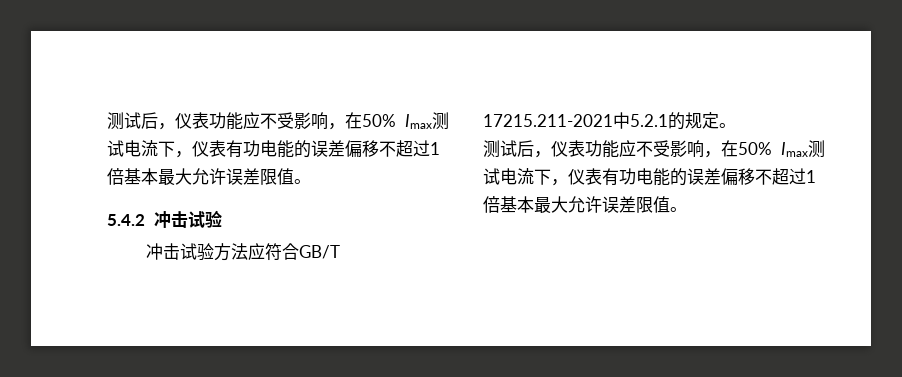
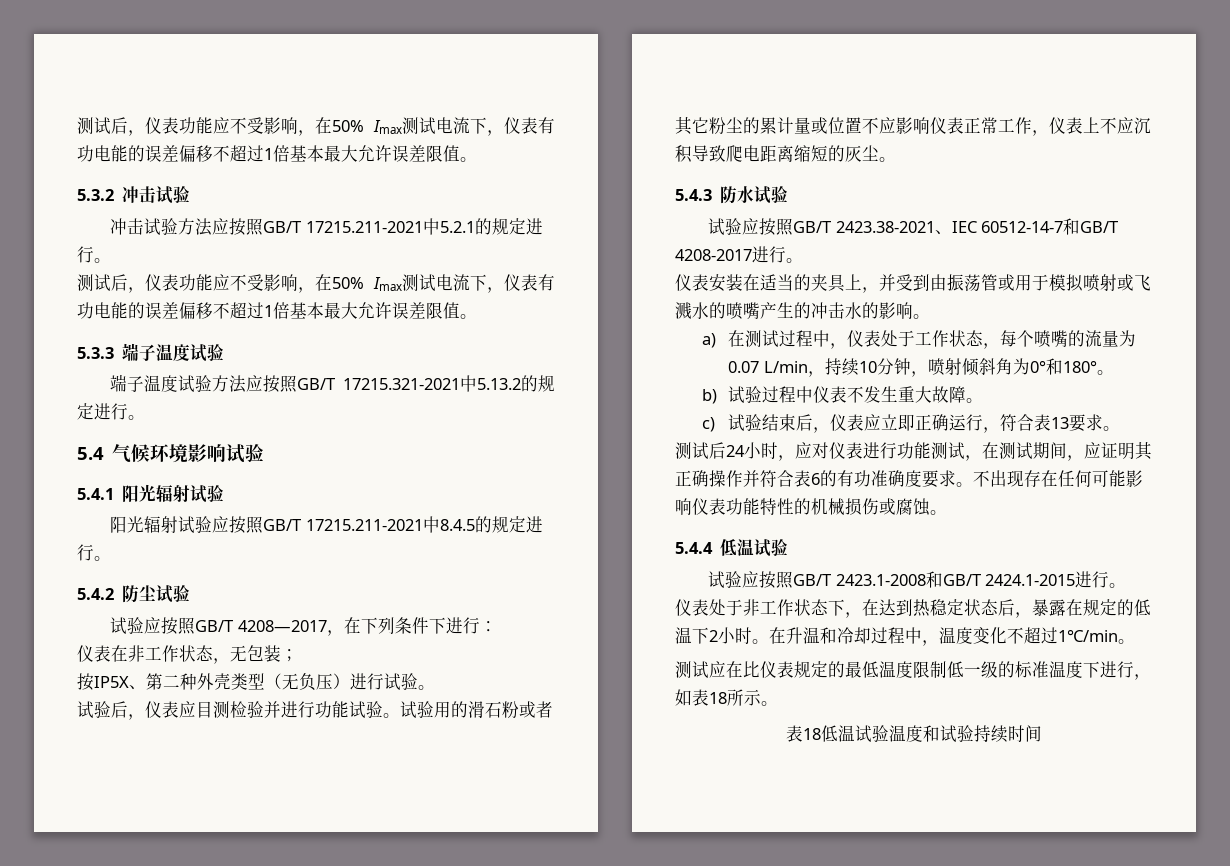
[107,214,145,226] 5.4.2 -> [77,189,114,201] 5.3.2
[264,243,299,261] 符合 -> [229,218,264,236] 按照
(719, 120) none -> [525,218,543,235] [77,246,94,263] 进行
(687, 209) none -> [77,343,225,362] [110,374,555,393] [77,403,145,420] [77,444,265,463] [77,484,225,503] [110,516,543,534] [77,544,111,561] [77,585,191,603] [110,617,497,636] [77,645,298,664] [77,673,435,691] [77,701,553,720] [675,117,1151,136] [675,145,896,163] [675,186,789,204] [708,218,1119,236] [675,246,803,263] [675,274,1151,293] [675,302,930,320] [701,330,1137,349] [728,358,1114,377] [701,386,984,404] [701,414,1121,433] [675,442,1153,461] [675,470,1143,488] [675,498,947,516] [675,539,789,557] [708,571,1127,589] [675,599,1151,618] [675,627,1135,646] [675,661,1151,680] [675,689,778,706] [786,725,1042,743] // 5.3.3端子温度试验 // 端子温度试验方法应按照GB/T 17215.321-2021中5.13.2的规定进行。 // 5.4气候环境影响试验 // 5.4.1阳光辐射试验 // 阳光辐射试验应按照GB/T 17215.211-2021中8.4.5的规定进行。 // 5.4.2防尘试验 // 试验应按照GB/T 4208—2017，在下列条件下进行： // 仪表在非工作状态，无包装； // 按IP5X、第二种外壳类型（无负压）进行试验。 // 试验后，仪表应目测检验并进行功能试验。试验用的滑石粉或者其它粉尘的累计量或位置不应影响仪表正常工作，仪表上不应沉积导致爬电距离缩短的灰尘。 // 5.4.3防水试验 // 试验应按照GB/T 2423.38-2021、IEC 60512-14-7和GB/T 4208-2017进行。 // 仪表安装在适当的夹具上，并受到由振荡管或用于模拟喷射或飞溅水的喷嘴产生的冲击水的影响。 // a)在测试过程中，仪表处于工作状态，每个喷嘴的流量为0.07 L/min，持续10分钟，喷射倾斜角为0°和180°。 // b)试验过程中仪表不发生重大故障。 // c)试验结束后，仪表应立即正确运行，符合表13要求。 // 测试后24小时，应对仪表进行功能测试，在测试期间，应证明其正确操作并符合表6的有功准确度要求。不出现存在任何可能影响仪表功能特性的机械损伤或腐蚀。 // 5.4.4低温试验 // 试验应按照GB/T 2423.1-2008和GB/T 2424.1-2015进行。 // 仪表处于非工作状态下，在达到热稳定状态后，暴露在规定的低温下2小时。在升温和冷却过程中，温度变化不超过1℃/min。 // 测试应在比仪表规定的最低温度限制低一级的标准温度下进行，如表18所示。 // 表18低温试验温度和试验持续时间

